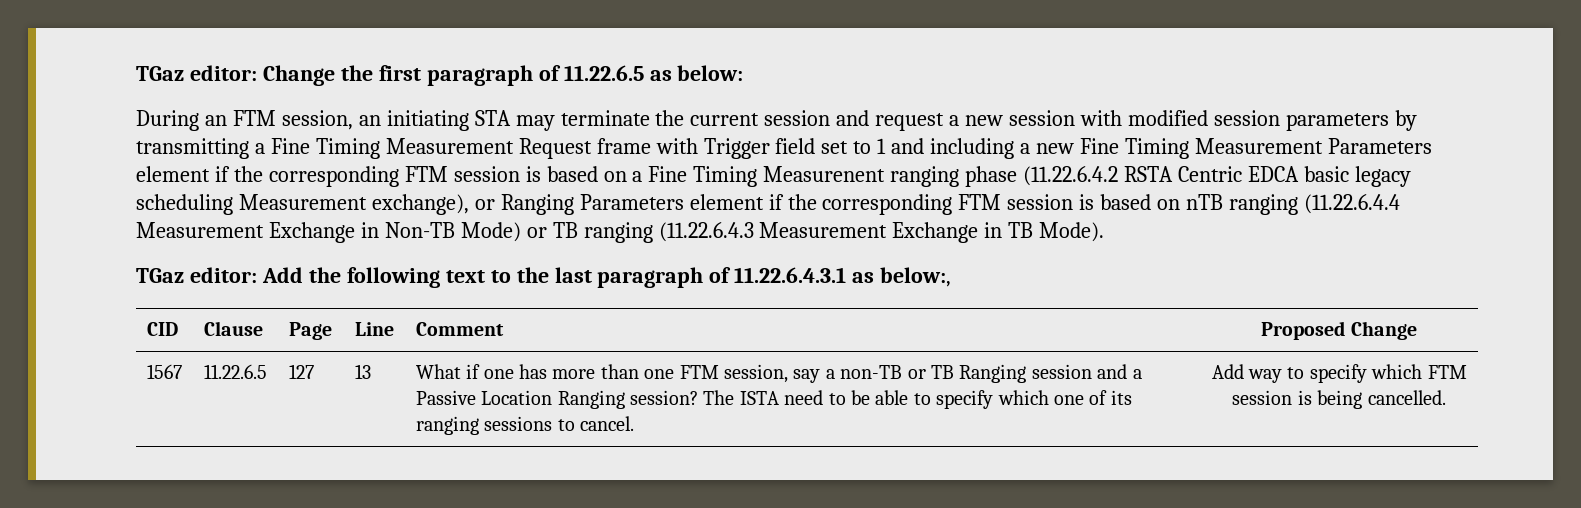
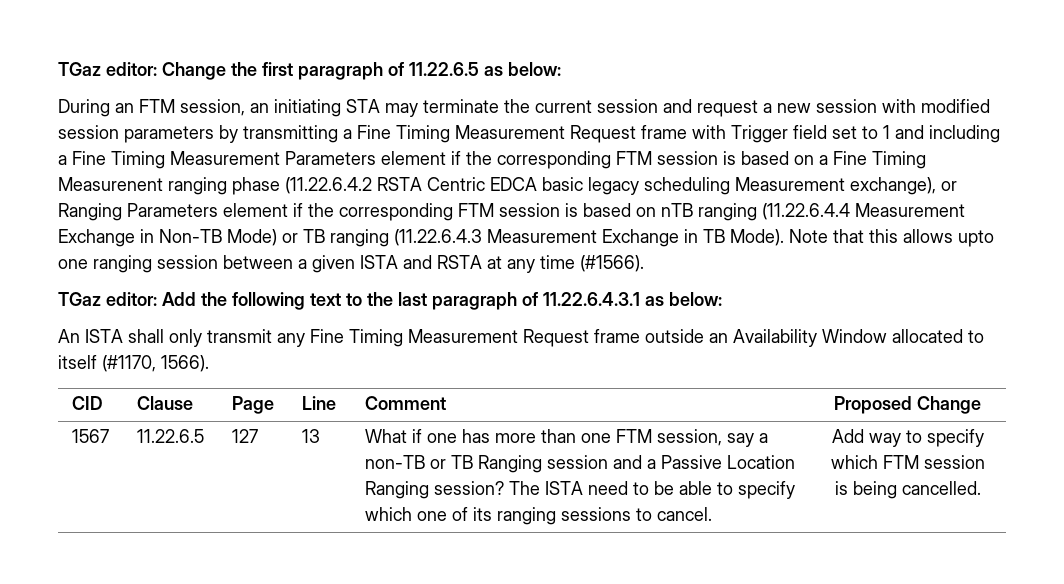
[1036,143,1075,154] new -> (67, 160) none
(1105, 232) none -> [789,229,994,247] [58,255,644,273] Note that this allows upto one ranging session between a given ISTA and RSTA at any time (#1566).
[880,267,952,287] below:, -> [669,292,722,306] [58,329,984,347] [58,355,209,372] below: // An ISTA shall only transmit any Fine Timing Measurement Request frame outside an Availability Window allocated to itself (#1170, 1566).

